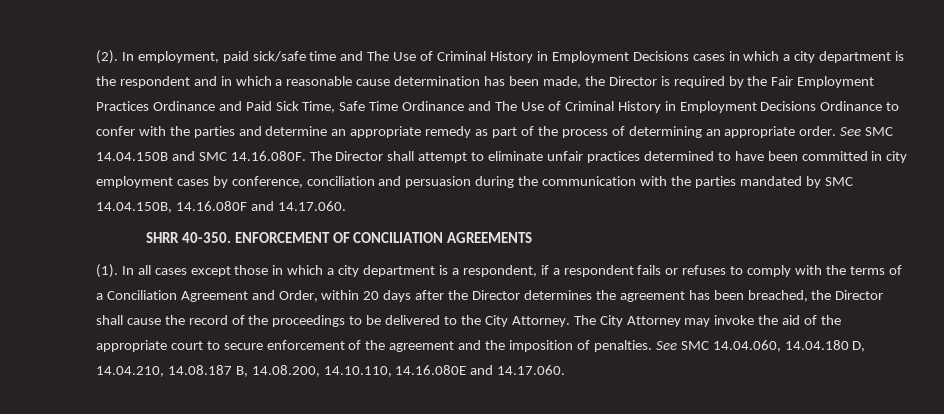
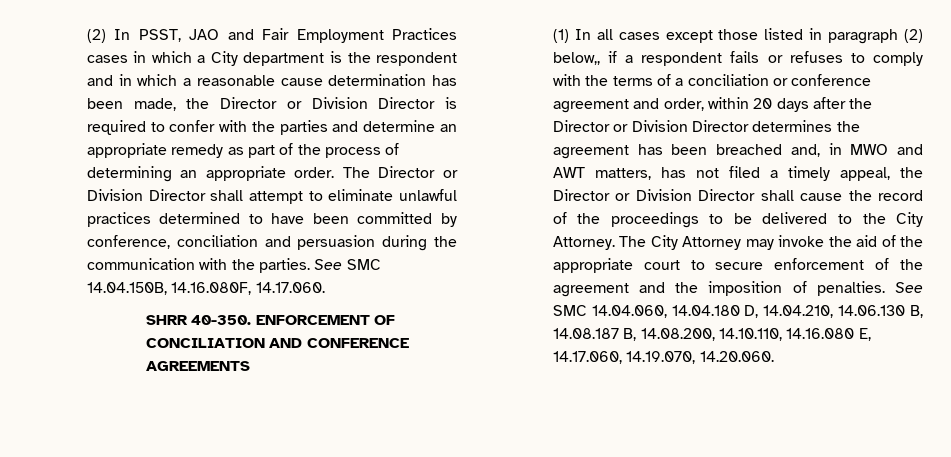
[95,50,689,64] (2). In employment, paid sick/safe time and The Use of Criminal History in Employment Decisions -> [86,28,458,43] (2) In PSST, JAO and Fair Employment Practices
[794,51,816,63] city -> [210,51,238,66] City
[660,76,875,88] [95,101,883,113] is required by the Fair Employment Practices Ordinance and Paid Sick Time, Safe Time Ordinance and The Use of Criminal History in Employment Decisions Ordinance -> [286,97,457,109] [86,120,146,135] or Division Director is required
[840,127,894,136] [95,151,332,161] See SMC 14.04.150B and SMC 14.16.080F. The -> [342,166,459,178] [86,189,143,201] The Director or Division
[547,151,584,161] unfair -> [398,189,457,201] unlawful
[871,151,908,163] [95,176,209,188] in city employment cases -> (433, 218) none
[694,176,853,188] [95,201,274,213] parties mandated by SMC 14.04.150B, 14.16.080F and -> [258,258,381,273] [86,282,252,295] parties. See SMC 14.04.150B, 14.16.080F,
(444, 237) none -> [269,338,409,348] AND CONFERENCE
[95,264,118,278] (1). -> [552,29,569,43] (1)
[272,265,537,277] in which a city department is a respondent, -> [764,28,924,44] [552,52,600,65] listed in paragraph (2) below,,
[106,290,318,302] Conciliation Agreement and Order, -> [687,74,872,86] [552,98,704,113] conciliation or conference agreement and order,
(521, 295) none -> [613,120,749,132] or Division Director
[747,290,832,302] breached, the -> [716,143,923,157] [552,166,923,181] [552,189,692,201] breached and, in MWO and AWT matters, has not filed a timely appeal, the Director or Division
(164, 371) none -> [838,305,923,318] 14.06.130 B,
[395,365,566,375] 14.16.080E and 14.17.060. -> [786,328,871,341] [552,351,774,364] 14.16.080 E, 14.17.060, 14.19.070, 14.20.060.

